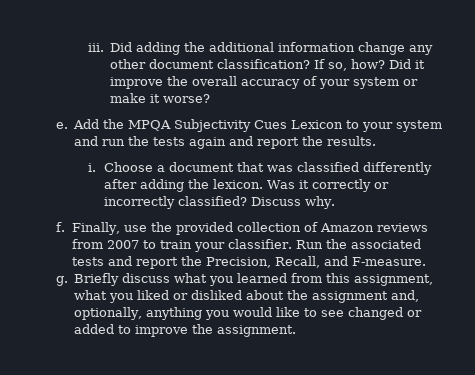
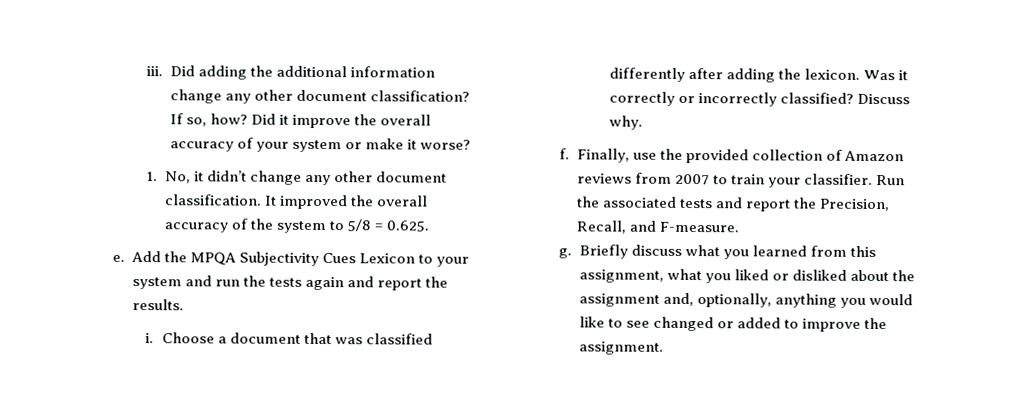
(211, 98) none -> [146,170,447,186] [164,194,428,210] [163,218,429,234] // 1. No, it didn’t change any other document classification. It improved the overall accuracy of the system to 5/8 = 0.625.

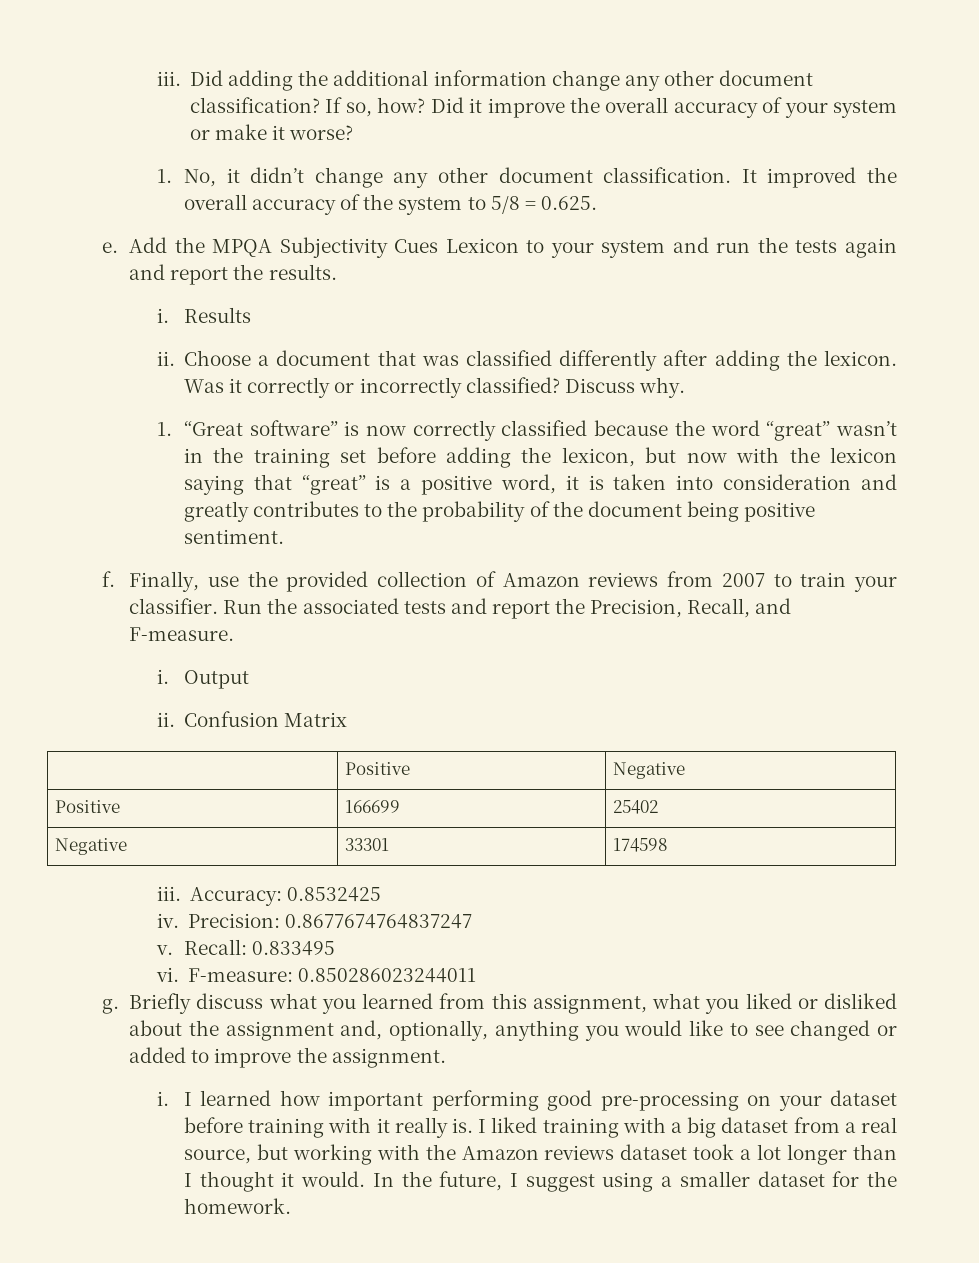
(155, 338) none -> [183,307,251,323] [156,351,175,366] Results // ii.
(643, 122) none -> [156,420,898,441] [183,447,897,468] [183,474,898,495] [183,501,816,522] [183,529,284,544] // 1. “Great software” is now correctly classified because the word “great” wasn’t in the training set before adding the lexicon, but now with the lexicon saying that “great” is a positive word, it is taken into consideration and greatly contributes to the probability of the document being positive sentiment.
(739, 227) none -> [156,669,249,689] [156,711,348,727] [345,762,411,775] [613,762,686,779] [55,800,121,813] [345,800,401,813] [613,800,659,814] [55,838,128,855] [345,838,390,851] [613,838,668,852] [156,886,382,906] [156,913,473,929] [155,939,336,956] [155,967,477,983] // i. Output // ii. Confusion Matrix // | Positive | Negative // Positive | 166699 | 25402 // Negative | 33301 | 174598 // iii. Accuracy: 0.8532425 // iv. Precision: 0.8677674764837247 // v. Recall: 0.833495 // vi. F-measure: 0.850286023244011
(664, 348) none -> [156,1090,897,1111] [183,1117,897,1138] [183,1144,897,1165] [183,1171,897,1192] [183,1198,291,1214] // i. I learned how important performing good pre-processing on your dataset before training with it really is. I liked training with a big dataset from a real source, but working with the Amazon reviews dataset took a lot longer than I thought it would. In the future, I suggest using a smaller dataset for the homework.

